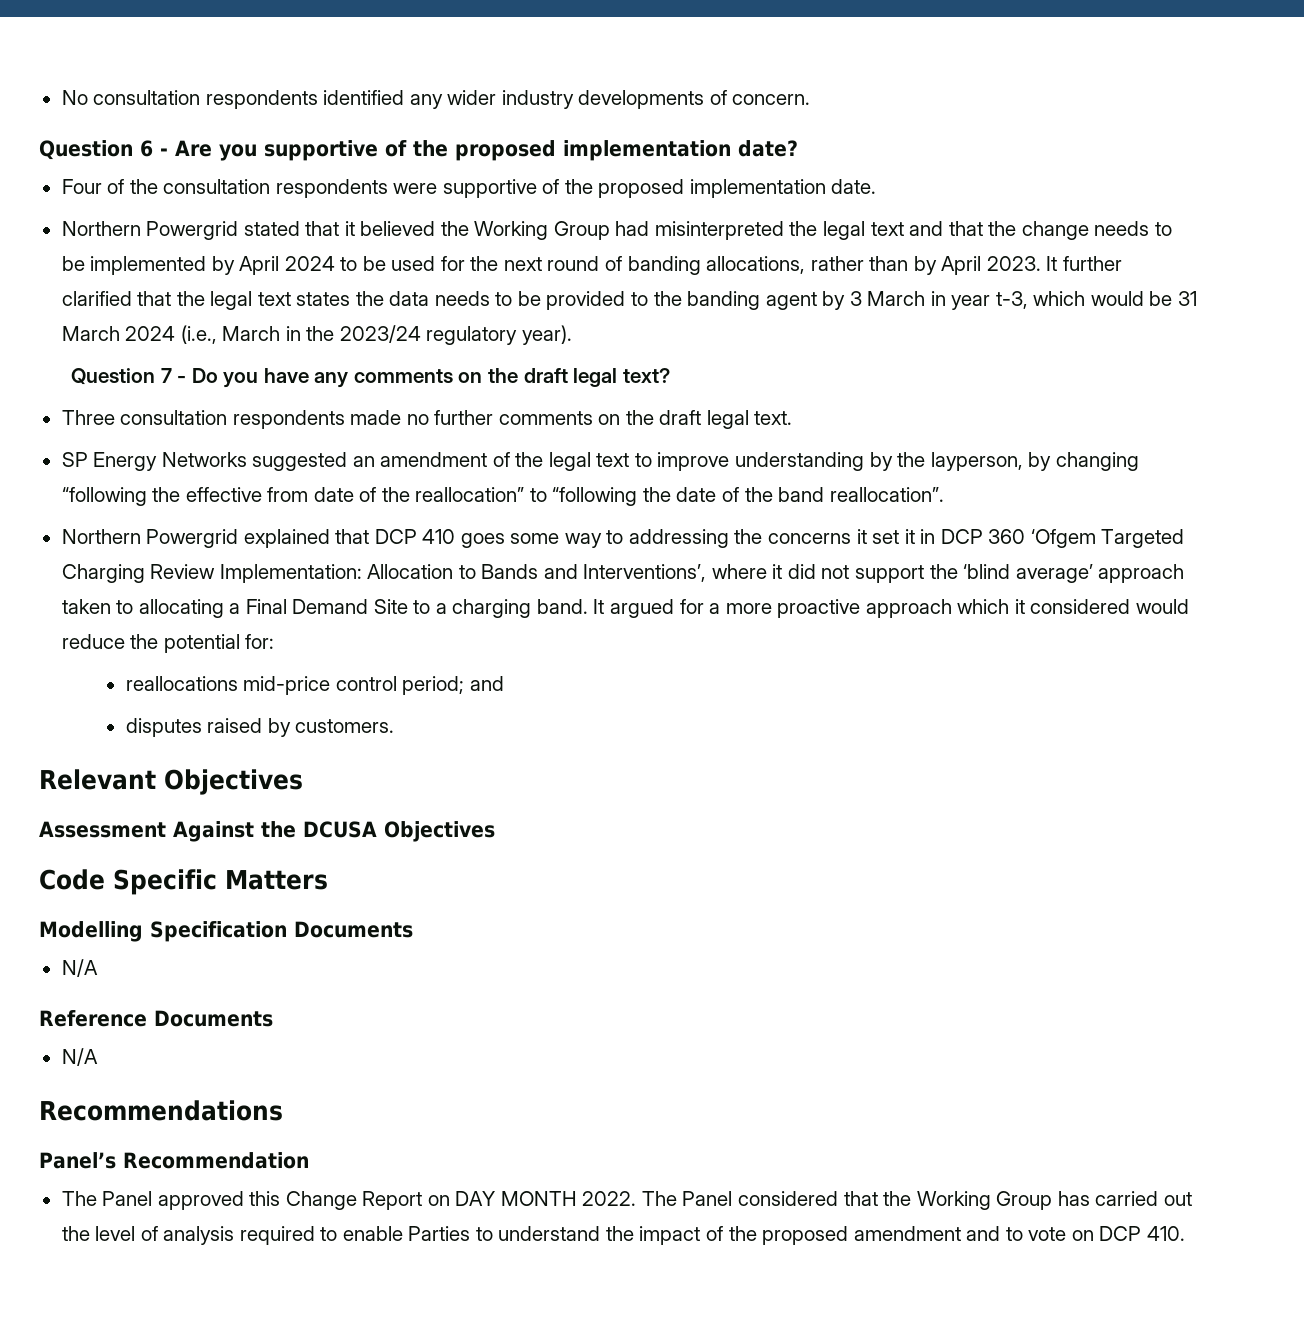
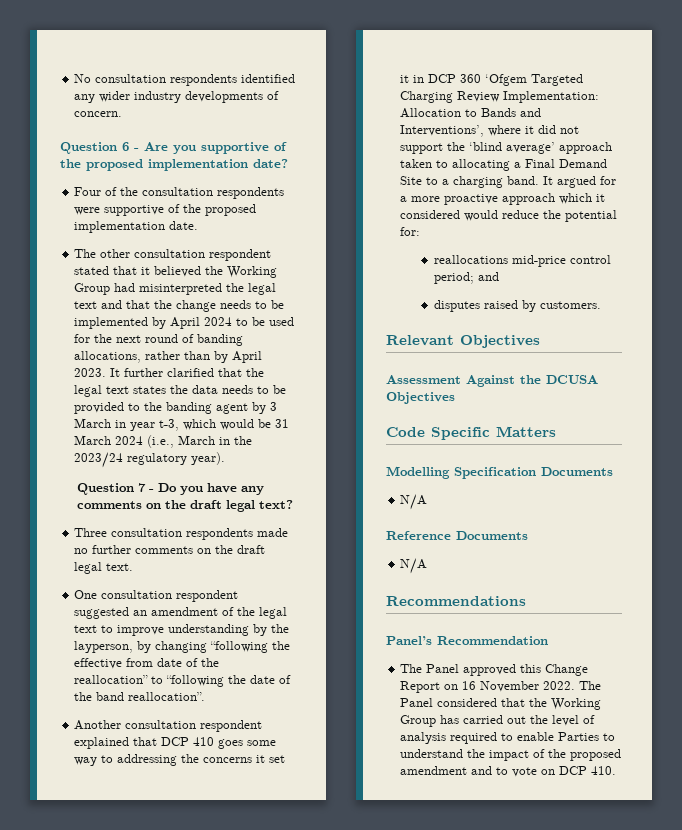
[61,221,239,240] Northern Powergrid -> [74,249,272,261] The other consultation respondent
[61,452,247,471] SP Energy Networks -> [74,590,239,602] One consultation respondent
[61,529,239,548] Northern Powergrid -> [74,720,263,732] Another consultation respondent
[455,1191,577,1206] DAY MONTH -> [462,681,540,692] 16 November

